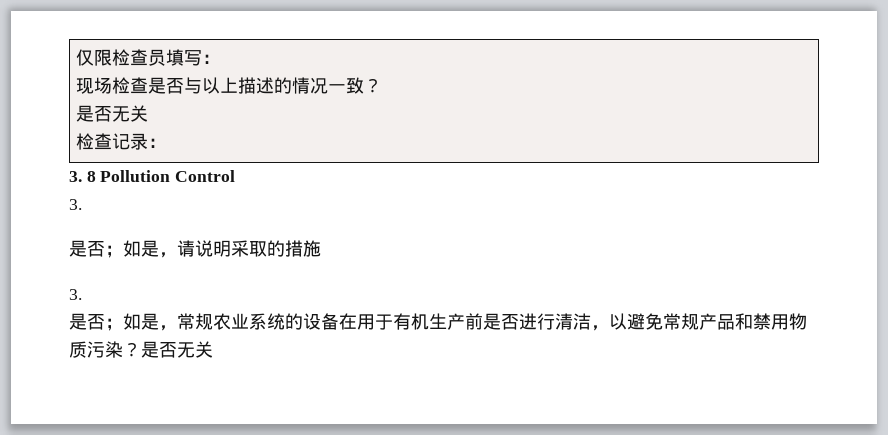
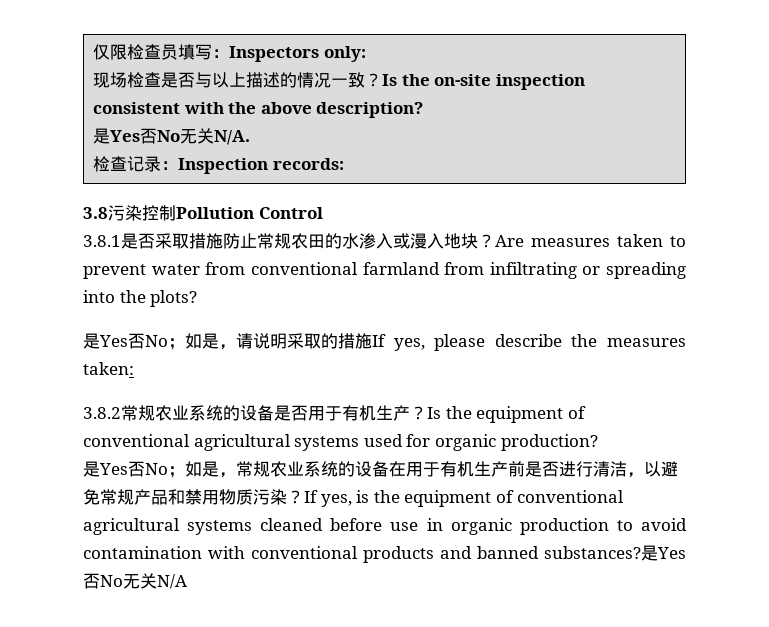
(221, 59) none -> [229,46,366,62] Inspectors only:
[76,105,149,122] // 是否无关 -> [382,74,585,90] [93,102,424,118] [93,128,251,145] Is the on-site inspection consistent with the above description? // 是Yes否No无关N/A.
[69,170,236,182] [69,199,82,210] [69,240,105,257] // 3. 8 Pollution Control // 3. // 是否 -> [178,158,344,174] [83,205,323,221] [83,233,686,249] [83,262,686,279] [83,290,198,307] [83,333,168,349] Inspection records: // 3.8污染控制Pollution Control // 3.8.1是否采取措施防止常规农田的水渗入或漫入地块？Are measures taken to prevent water from conventional farmland from infiltrating or spreading into the plots? // 是Yes否No
[69,289,82,300] [69,313,105,330] // 3. // 是否 -> [372,334,686,351] [83,362,134,375] [83,405,586,423] [83,434,598,451] [83,461,168,477] If yes, please describe the measures taken: // 3.8.2常规农业系统的设备是否用于有机生产？Is the equipment of conventional agricultural systems used for organic production? // 是Yes否No
[141,341,213,358] 是否无关 -> [304,490,624,507] [83,518,687,535] [83,545,686,563] [83,573,187,589] If yes, is the equipment of conventional agricultural systems cleaned before use in organic production to avoid contamination with conventional products and banned substances?是Yes否No无关N/A

